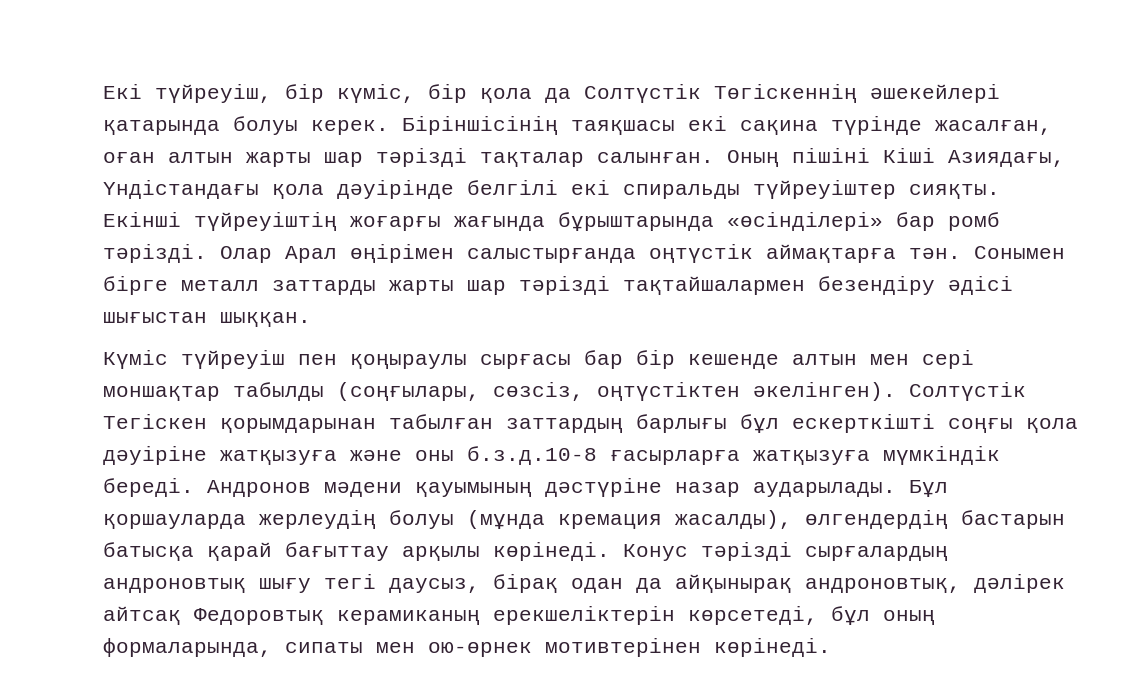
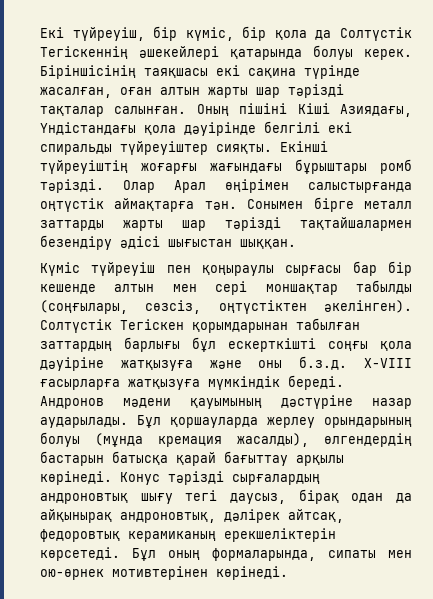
[714,84,857,103] Төгіскеннің -> [40,46,128,59] Тегіскеннің
[454,212,935,231] жағында бұрыштарында «өсінділері» бар -> [210,159,367,174] жағындағы бұрыштары
[467,446,597,465] б.з.д.10-8 -> [299,356,413,370] б.з.д. X-VIII
[259,510,376,529] жерлеудің -> [267,417,412,428] жерлеу орындарының
[103,606,870,625] айтсақ Федоровтық керамиканың ерекшеліктерін көрсетеді, бұл -> [288,509,344,523] [40,528,336,542] [40,547,156,561] айтсақ, федоровтық керамиканың ерекшеліктерін көрсетеді. Бұл

